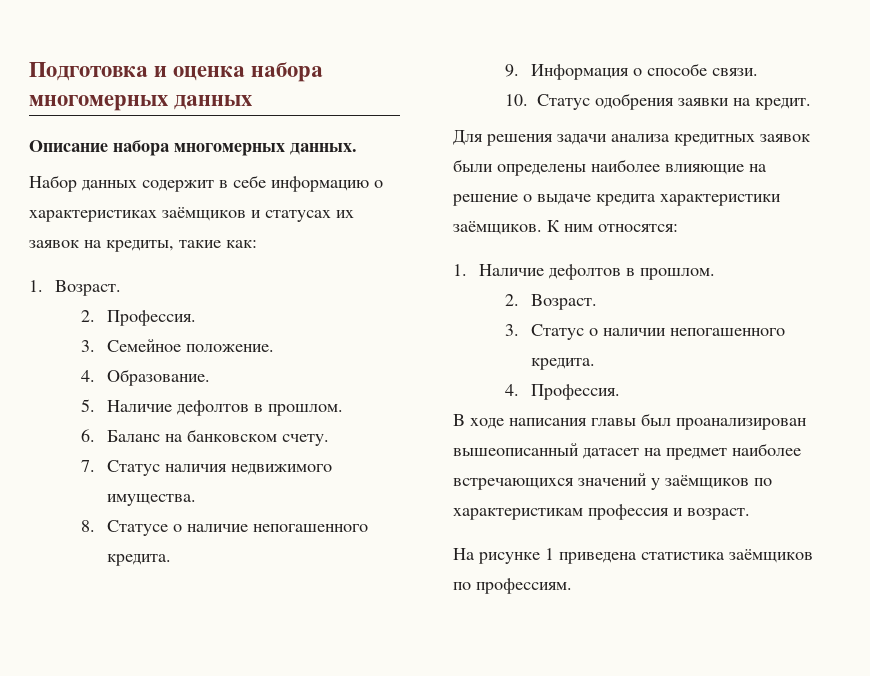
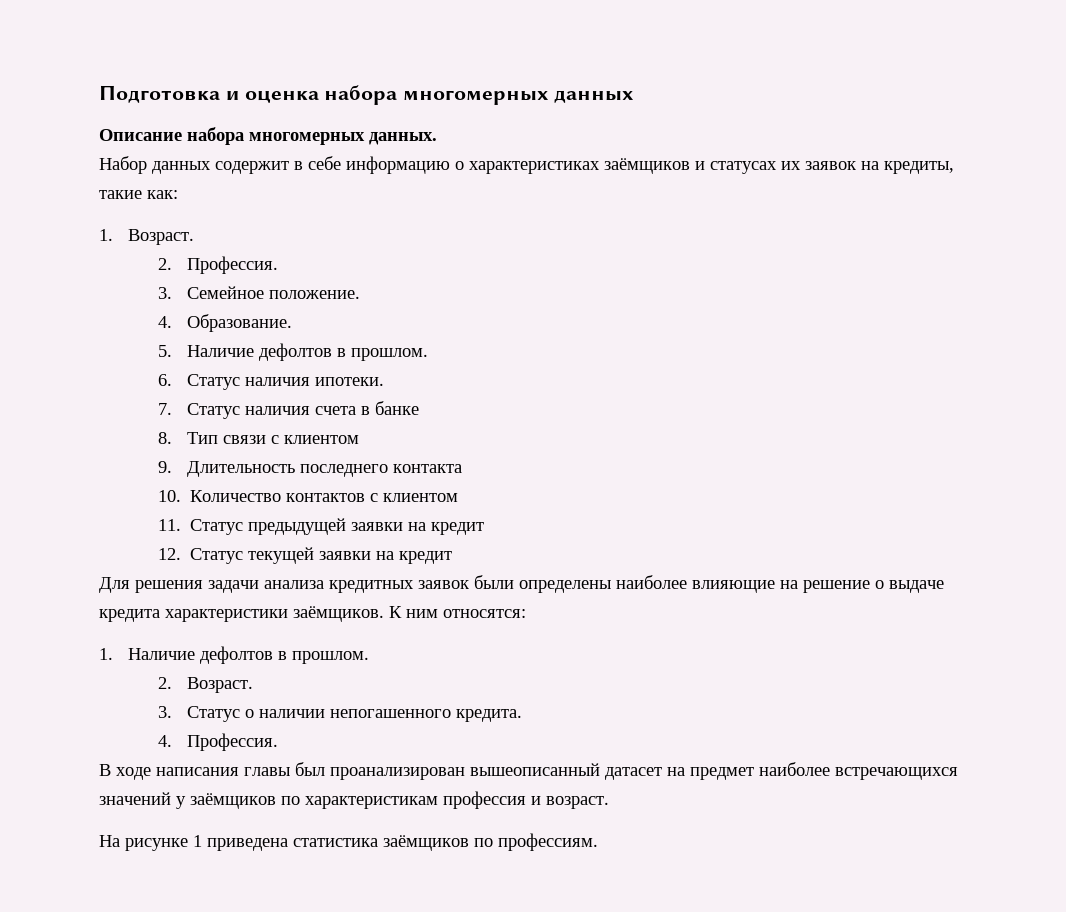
[106,429,329,446] Баланс на банковском счету. -> [186,374,384,390] Статус наличия ипотеки.
[230,464,332,475] [106,494,196,506] [80,520,368,536] [106,554,171,566] [504,63,758,80] [504,93,811,110] недвижимого имущества. // 8. Статусе о наличие непогашенного кредита. // 9. Информация о способе связи. // 10. Статус одобрения заявки на кредит. -> [314,401,419,415] [157,432,359,444] [157,461,462,477] [157,490,458,502] [157,518,484,535] [157,547,452,564] счета в банке // 8. Тип связи с клиентом // 9. Длительность последнего контакта // 10. Количество контактов с клиентом // 11. Статус предыдущей заявки на кредит // 12. Статус текущей заявки на кредит

